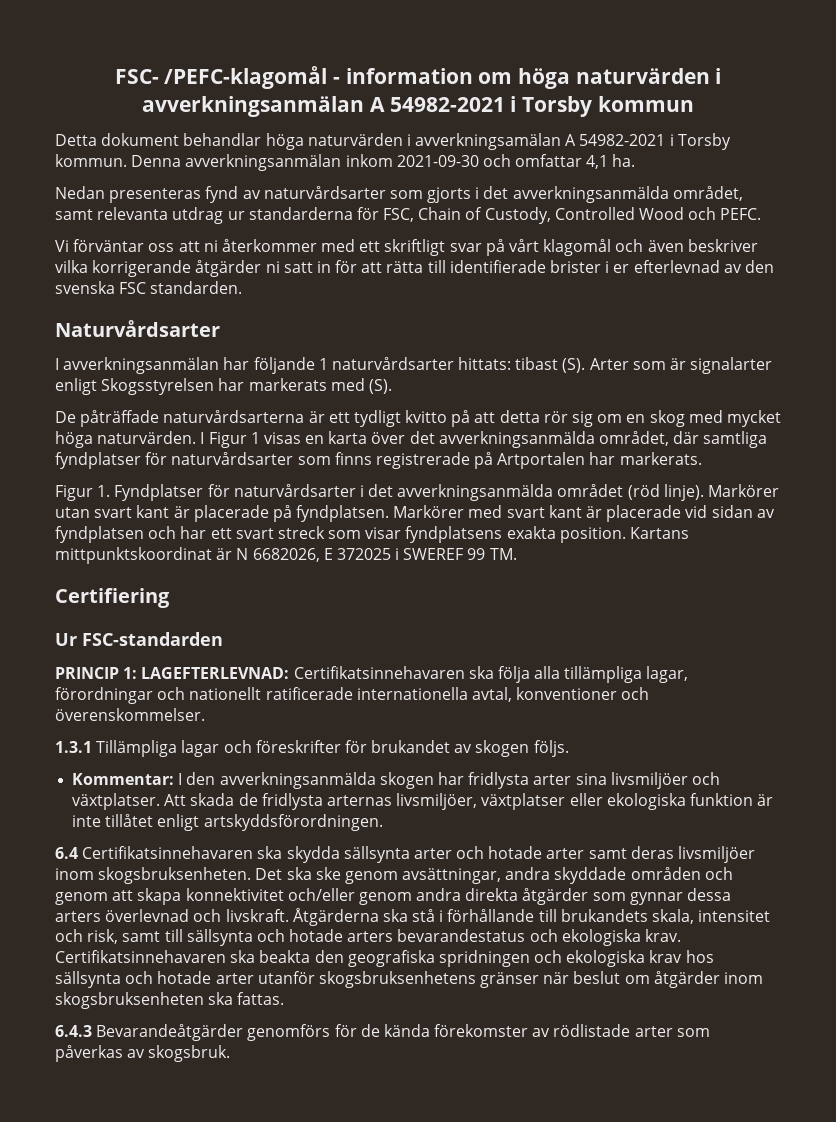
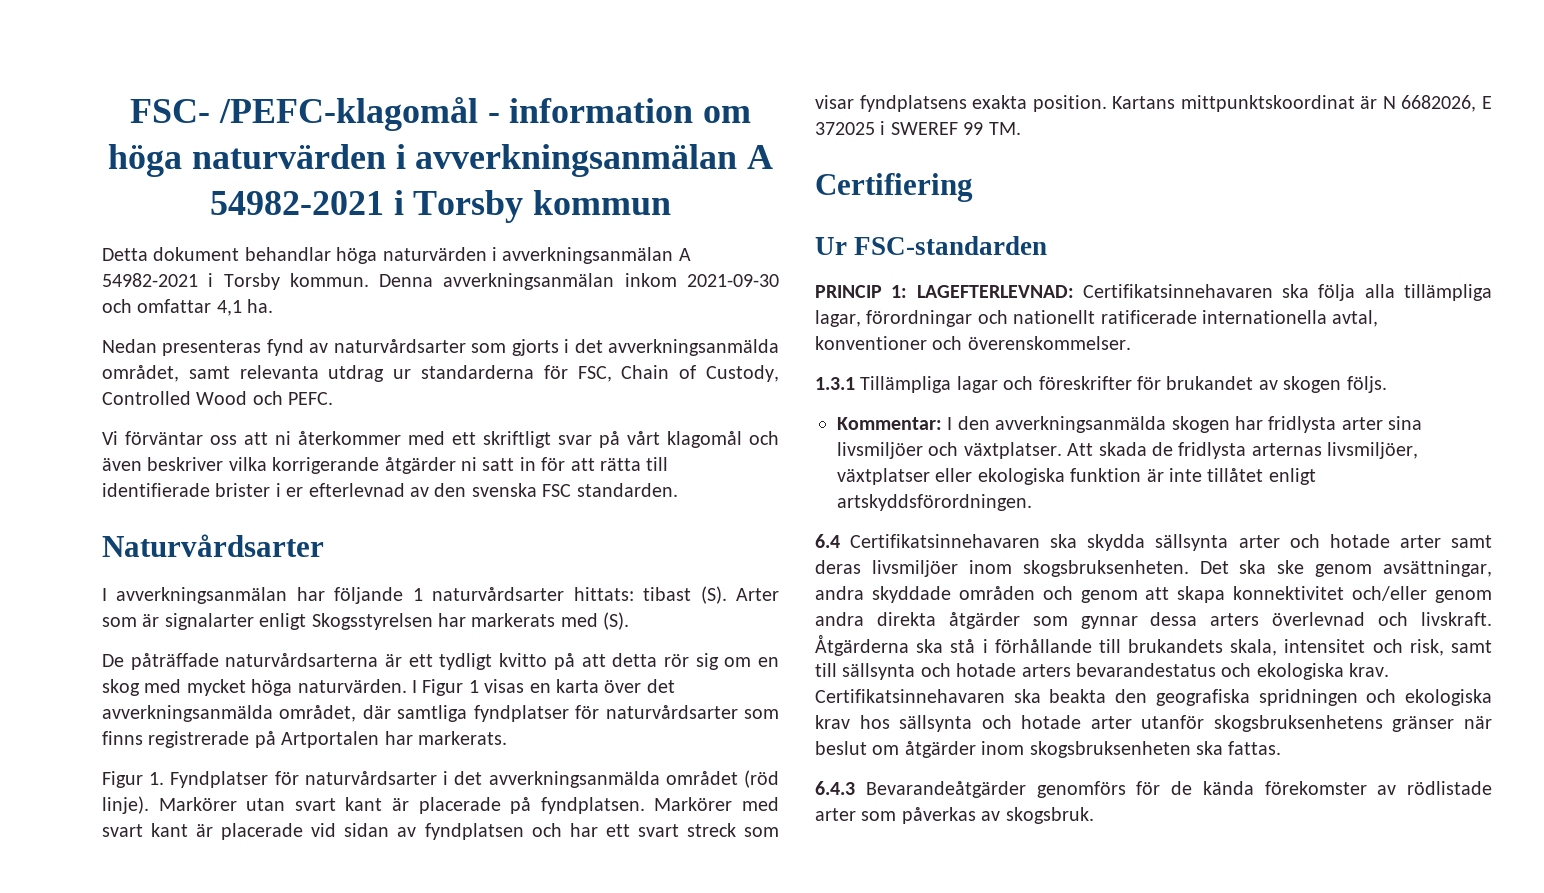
[415,133,562,150] avverkningsamälan -> [502,247,674,264] avverkningsanmälan

